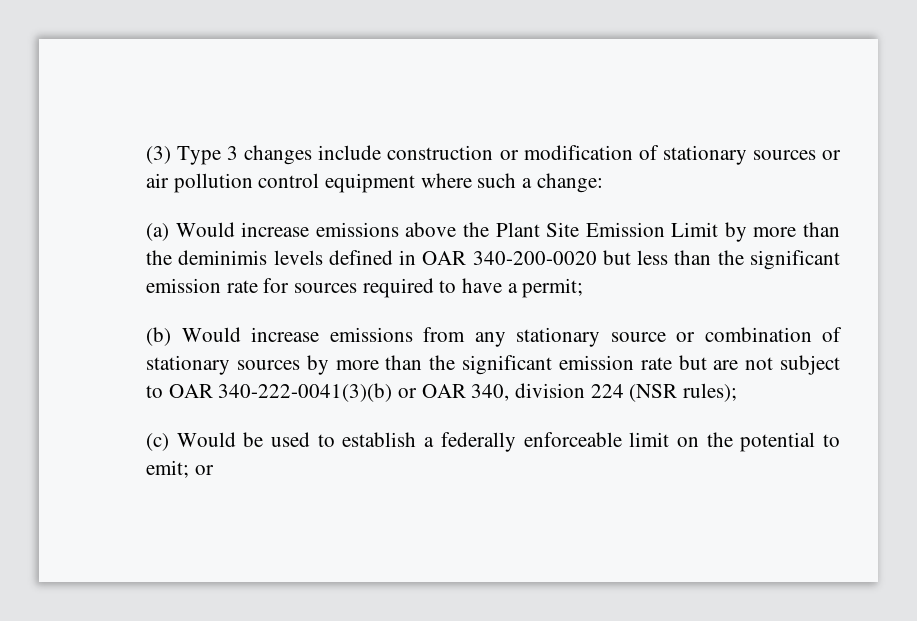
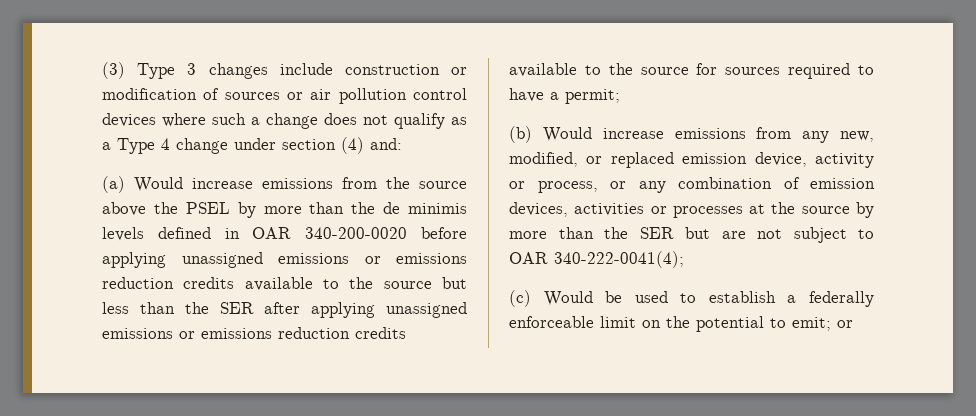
[662,145,747,165] stationary -> (220, 94) none
[325,173,416,193] equipment -> [102,113,156,127] devices
[536,173,603,193] [146,222,841,242] [146,250,268,265] change: // (a) Would increase emissions above the Plant Site Emission Limit by more than the deminimis -> [266,113,467,129] [102,137,402,154] [102,176,467,193] [102,202,467,218] change does not qualify as a Type 4 change under section (4) and: // (a) Would increase emissions from the source above the PSEL by more than the de minimis
[602,250,840,270] [146,278,258,293] but less than the significant emission rate -> [421,227,468,239] [102,252,467,268] [102,277,467,291] [102,302,467,318] [102,327,406,339] [509,63,689,77] before applying unassigned emissions or emissions reduction credits available to the source but less than the SER after applying unassigned emissions or emissions reduction credits available to the source
[516,327,842,347] [146,355,672,375] stationary source or combination of stationary sources by more than the significant emission rate -> [840,131,874,142] [509,152,874,168] [509,177,875,193] [509,202,874,218] [509,227,674,239] new, modified, or replaced emission device, activity or process, or any combination of emission devices, activities or processes at the source by more than the SER
[218,383,738,402] 340-222-0041(3)(b) or OAR 340, division 224 (NSR rules); -> [554,251,684,268] 340-222-0041(4);

